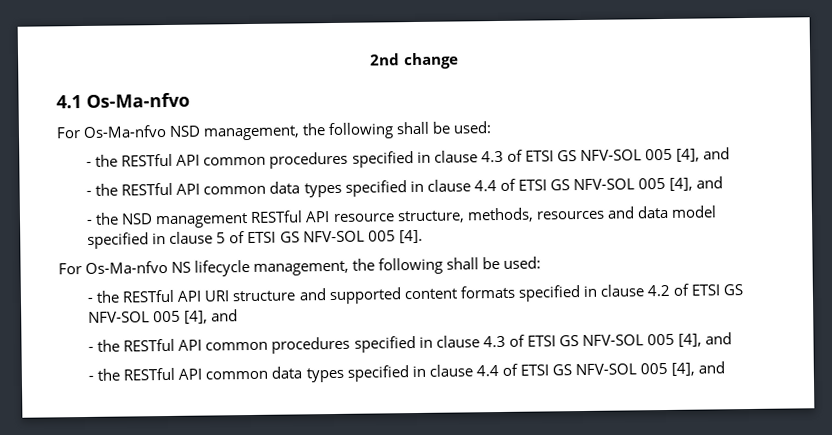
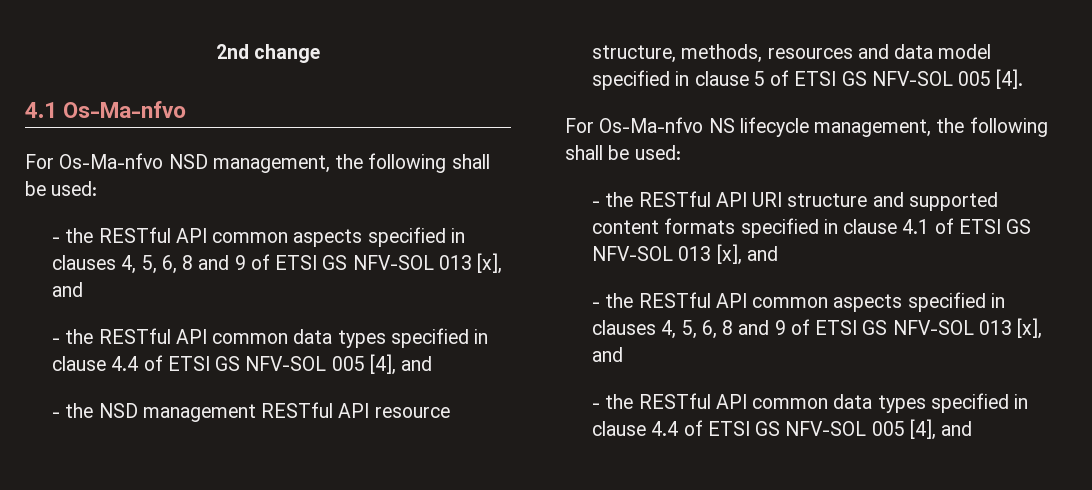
[269,148,700,169] procedures specified in clause 4.3 of ETSI GS NFV-SOL 005 [4], -> [293,227,465,247] [51,253,503,274] aspects specified in clauses 4, 5, 6, 8 and 9 of ETSI GS NFV-SOL 013 [x],
[646,283,744,297] [88,309,239,324] [88,333,702,354] 4.2 of ETSI GS NFV-SOL 005 [4], and // - the RESTful API common procedures specified in clause 4.3 of ETSI GS NFV-SOL 005 [4], -> [902,218,1032,234] [591,244,778,265] [591,292,1005,312] [591,318,1043,339] 4.1 of ETSI GS NFV-SOL 013 [x], and // - the RESTful API common aspects specified in clauses 4, 5, 6, 8 and 9 of ETSI GS NFV-SOL 013 [x],

